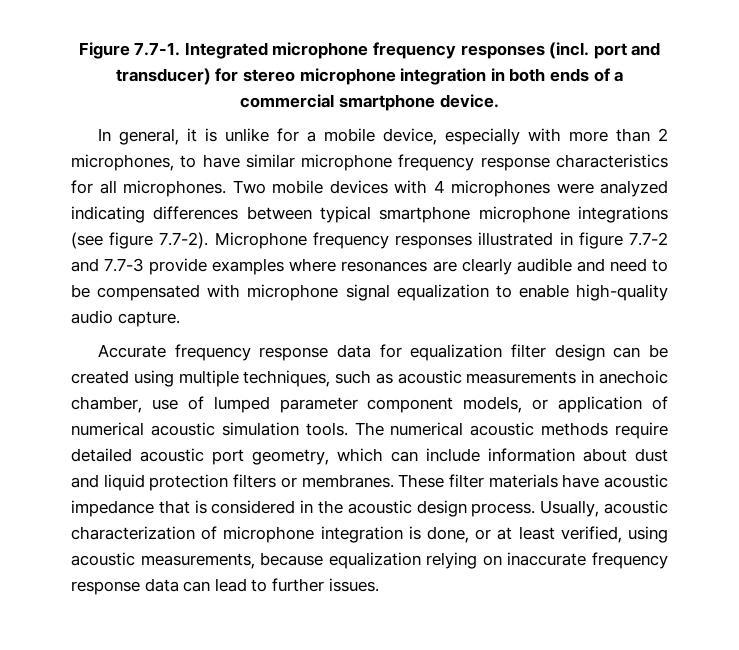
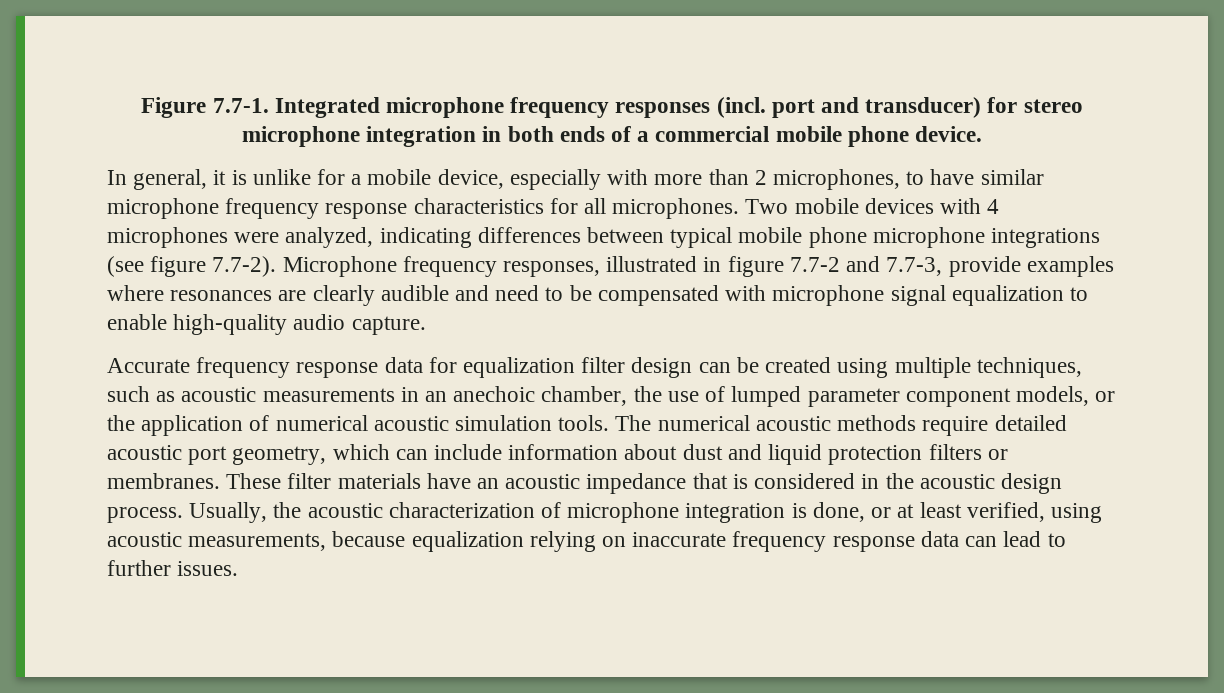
[338,94,435,111] smartphone -> [775,126,909,147] mobile phone
[600,180,668,197] analyzed -> [285,227,374,248] analyzed,
[379,206,471,223] smartphone -> [738,227,867,248] mobile phone
[395,235,473,249] responses -> [503,261,601,277] responses,
[104,258,145,272] 7.7-3 -> [886,257,943,276] 7.7-3,
(595, 376) none -> [425,391,448,402] an
(142, 404) none -> [633,386,662,402] the
(549, 404) none -> [107,415,135,431] the
(600, 481) none -> [477,478,500,489] an
(600, 508) none -> [273,502,302,518] the

